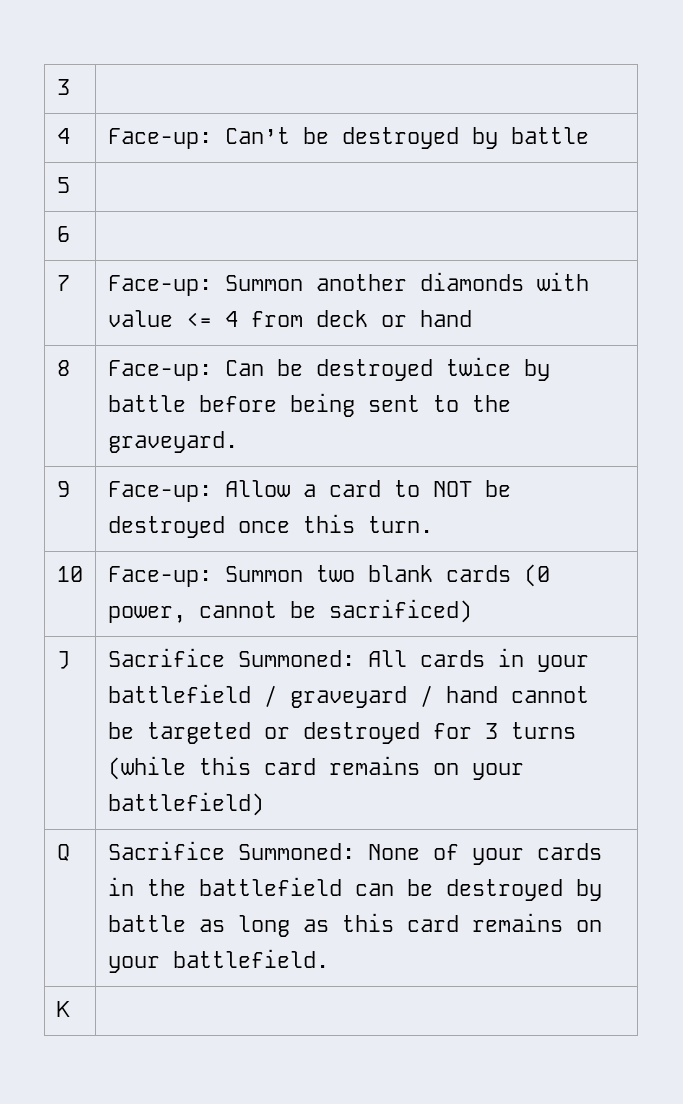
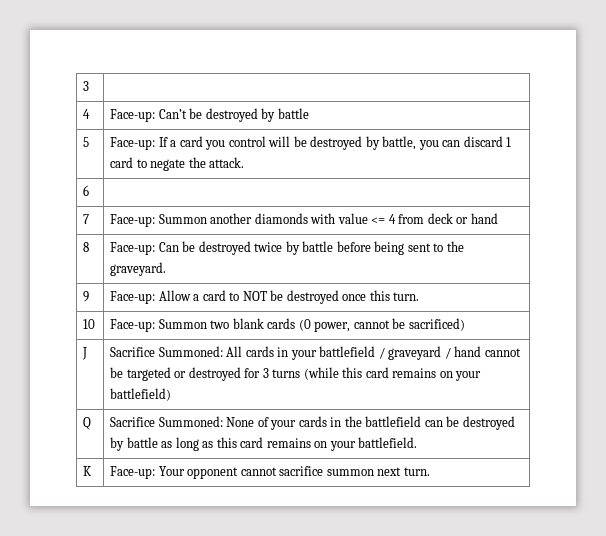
(70, 185) none -> [110,136,512,150] [110,157,245,171] Face-up: If a card you control will be destroyed by battle, you can discard 1 card to negate the attack.
(70, 1009) none -> [110,466,430,479] Face-up: Your opponent cannot sacrifice summon next turn.

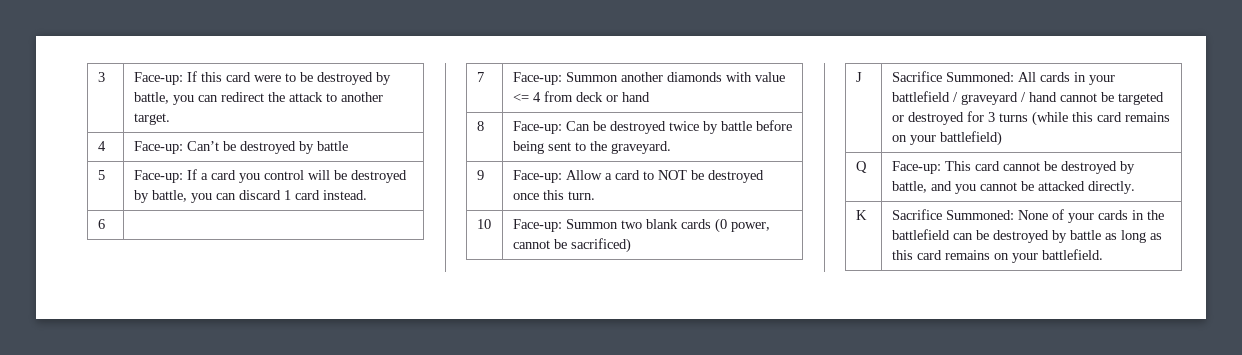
(90, 86) none -> [133,71,391,85] [133,92,383,105] [133,113,170,125] Face-up: If this card were to be destroyed by battle, you can redirect the attack to another target.
[136,157,245,171] to negate the attack. -> [322,190,367,200] instead.
(92, 423) none -> [891,161,1135,174] [891,181,1135,194] [855,210,867,220] | Face-up: This card cannot be destroyed by battle, and you cannot be attacked directly. // K
[83,466,93,476] [110,466,430,479] // K | Face-up: Your opponent cannot sacrifice summon next turn. -> (1103, 254) none

